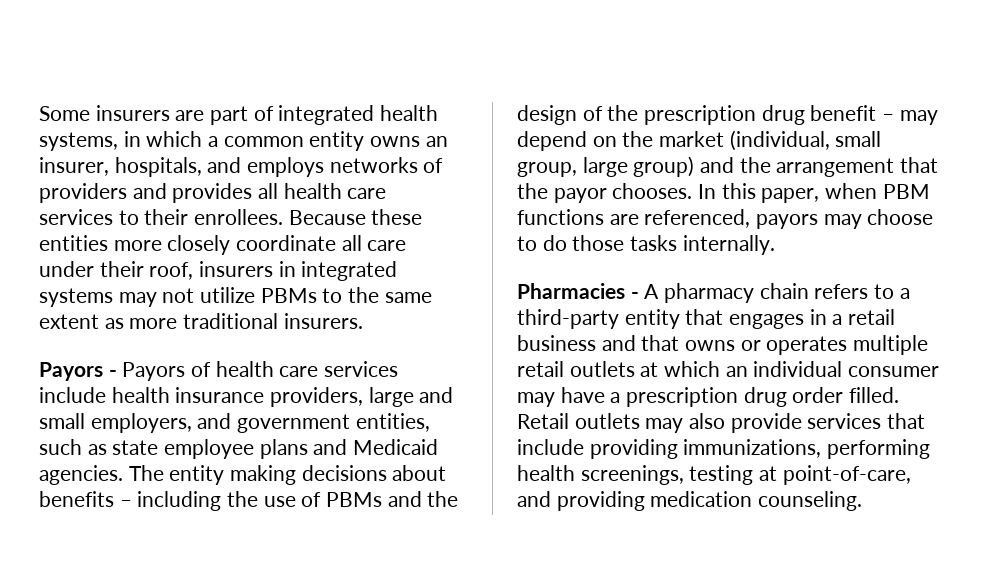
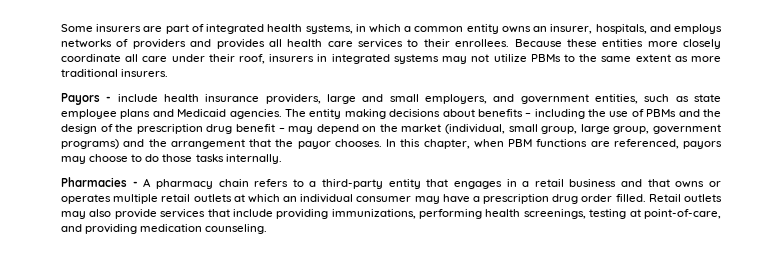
[122,361,399,381] Payors of health care services -> (112, 99) none
[633,156,695,177] group) -> [613,124,721,134] [61,139,119,149] group, government programs)
[761,188,820,203] paper, -> [423,139,470,149] chapter,

